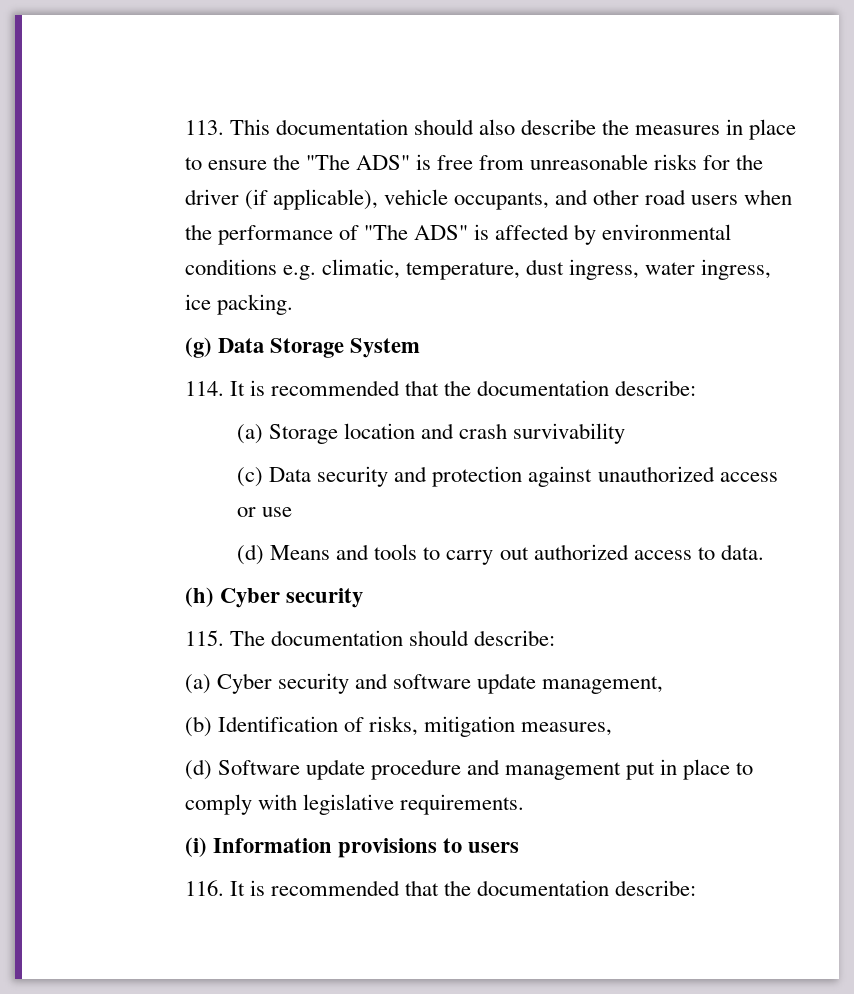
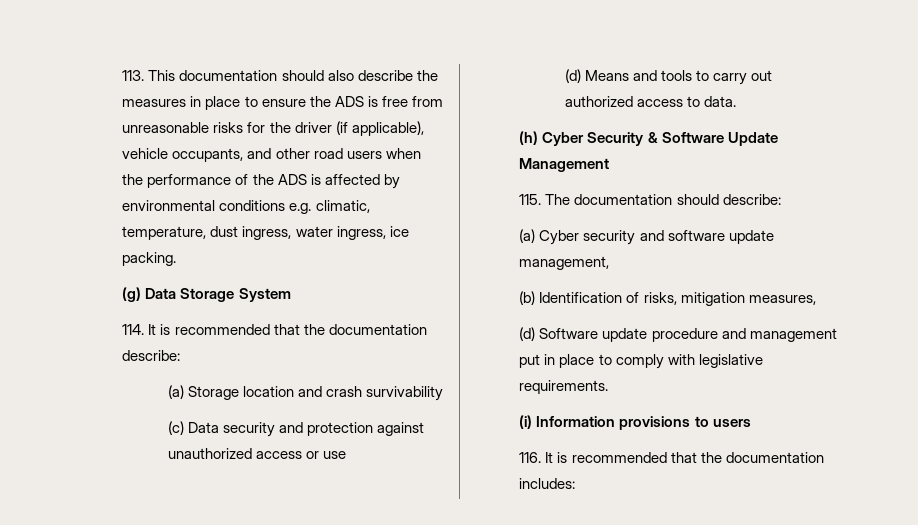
[305,154,410,170] "The ADS" -> [334,96,364,107] ADS
[363,224,468,240] "The ADS" -> [252,174,307,185] the ADS
[285,588,363,608] security -> [587,132,778,146] [519,158,610,172] Security & Software Update Management
[615,880,697,896] describe: -> [519,478,576,489] includes:

